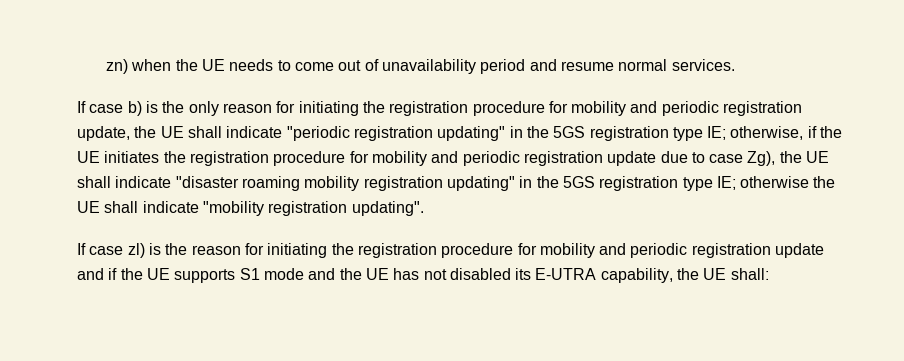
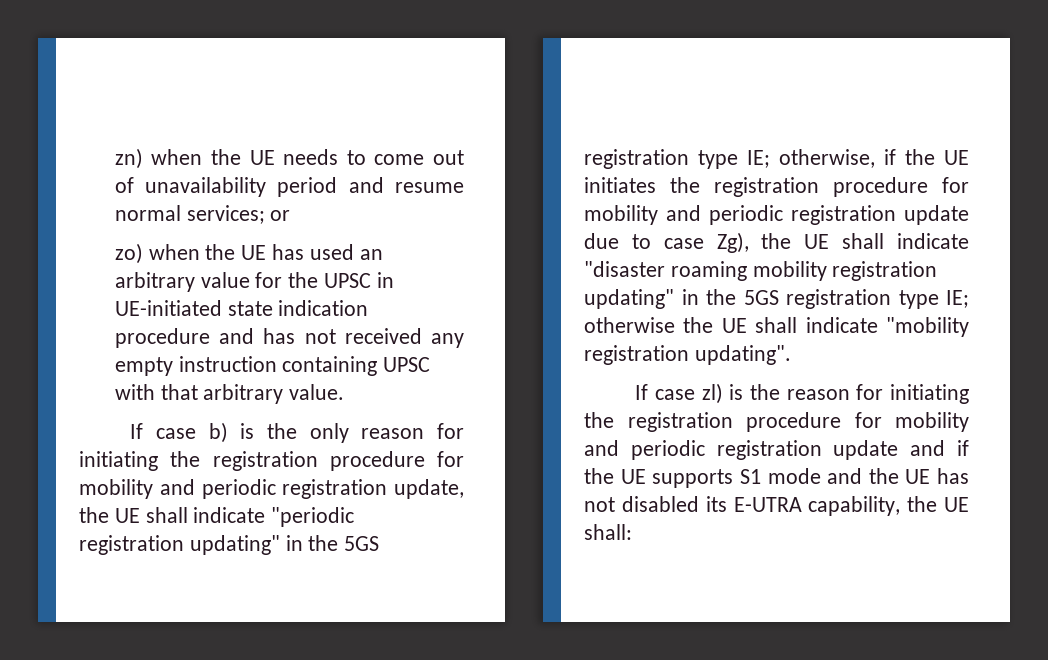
[671,59,735,71] services. -> [186,205,291,224] [114,243,383,264] [114,272,394,292] [114,300,369,316] [114,328,464,348] [114,356,431,376] [114,384,345,404] services; or // zo) when the UE has used an arbitrary value for the UPSC in UE-initiated state indication procedure and has not received any empty instruction containing UPSC with that arbitrary value.

